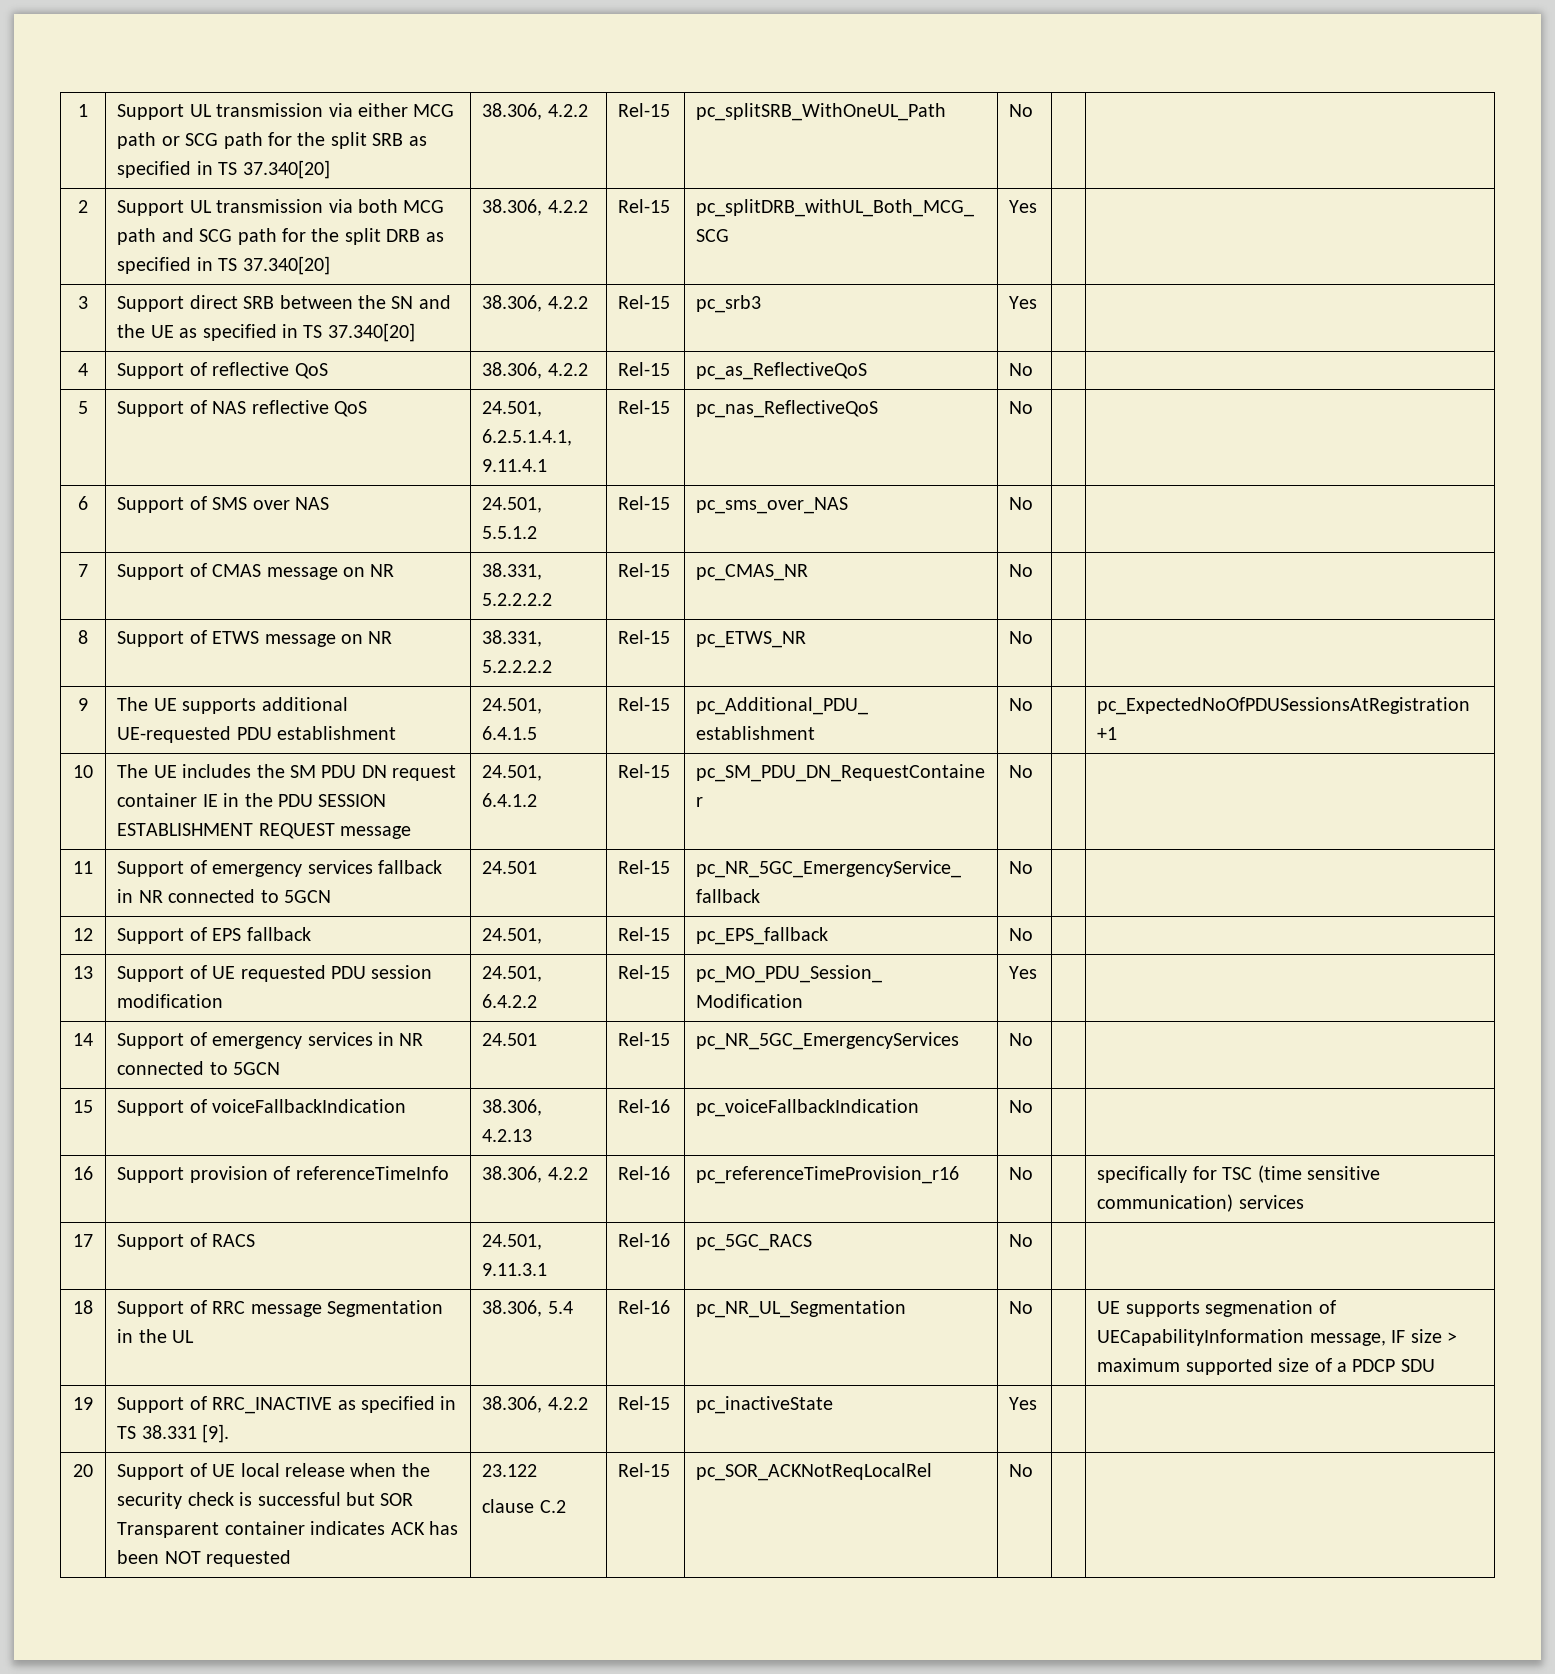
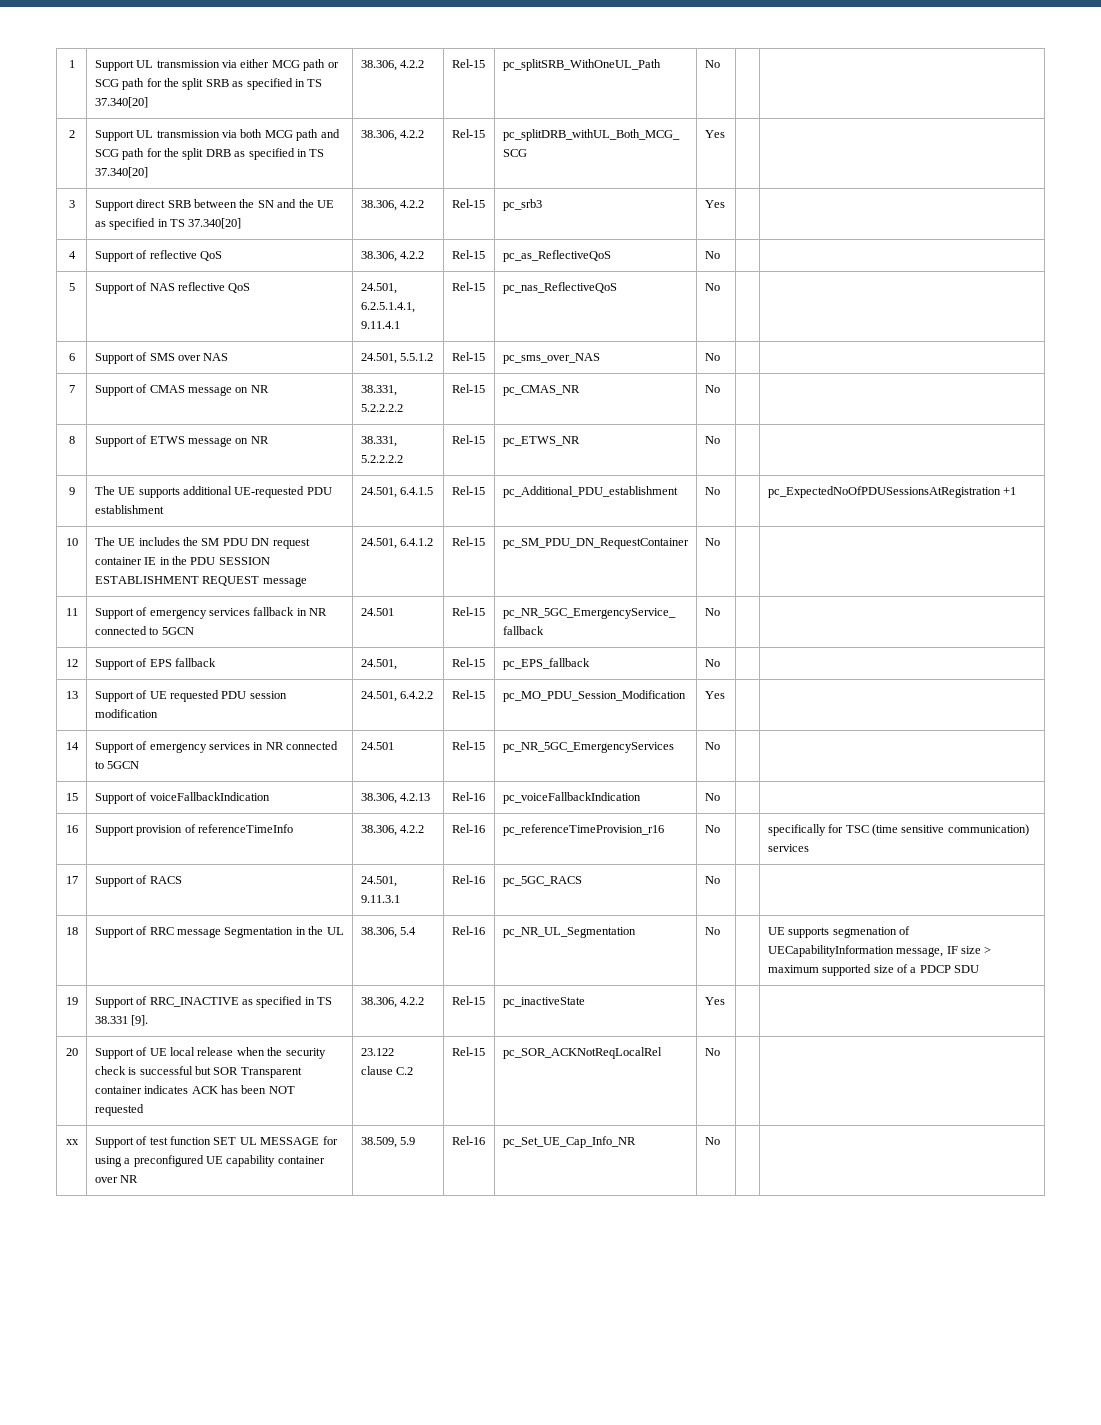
(1034, 1470) none -> [65,1139,79,1145] [94,1136,338,1148] [94,1155,325,1167] [94,1175,139,1183] [360,1137,416,1148] [451,1136,485,1145] [502,1136,636,1148] [704,1137,720,1145] // xx | Support of test function SET UL MESSAGE for using a preconfigured UE capability container over NR | 38.509, 5.9 | Rel-16 | pc_Set_UE_Cap_Info_NR | No | |

